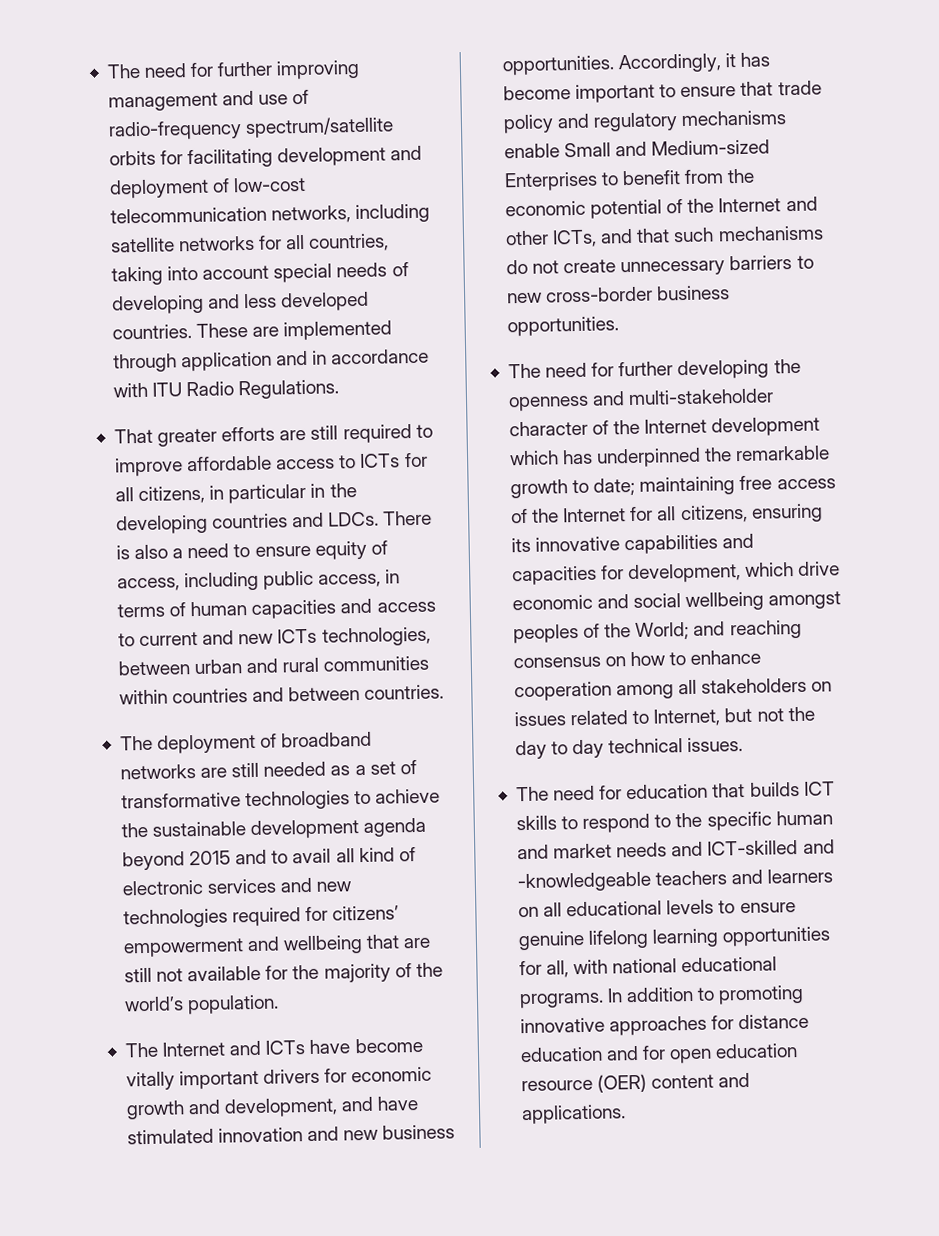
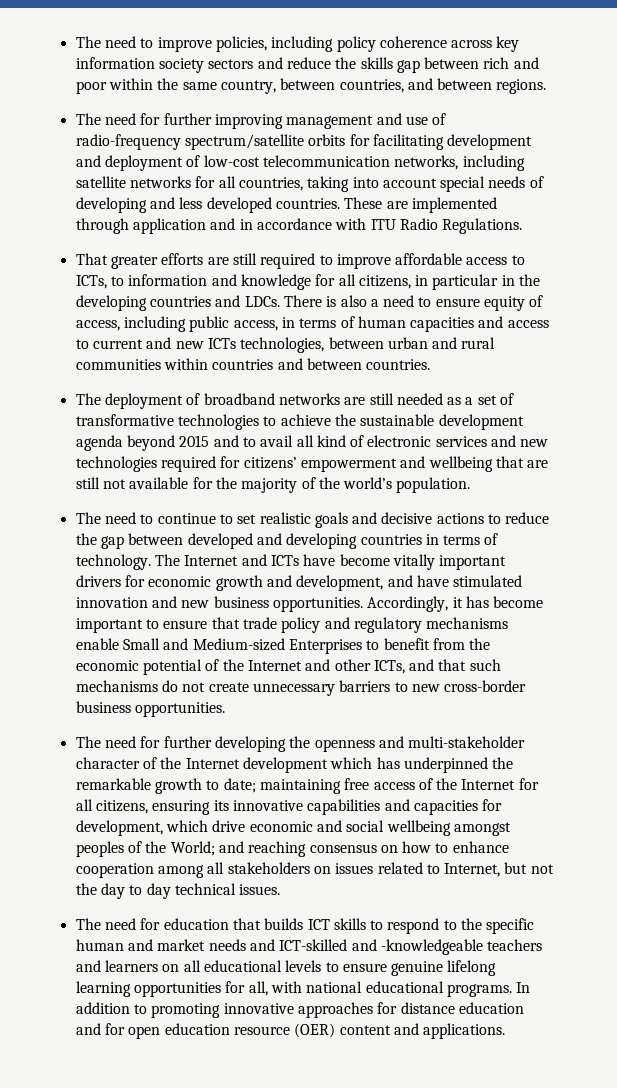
[106,63,188,79] The need -> [75,36,520,52] [75,57,539,73] [75,78,547,94] [75,113,136,125] The need to improve policies, including policy coherence across key information society sectors and reduce the skills gap between rich and poor within the same country, between countries, and between regions. // The need
[359,453,401,468] ICTs -> [75,274,311,290] ICTs, to information and knowledge
(158, 1050) none -> [104,512,550,528] [75,533,499,549] [75,554,180,570] need to continue to set realistic goals and decisive actions to reduce the gap between developed and developing countries in terms of technology. The

